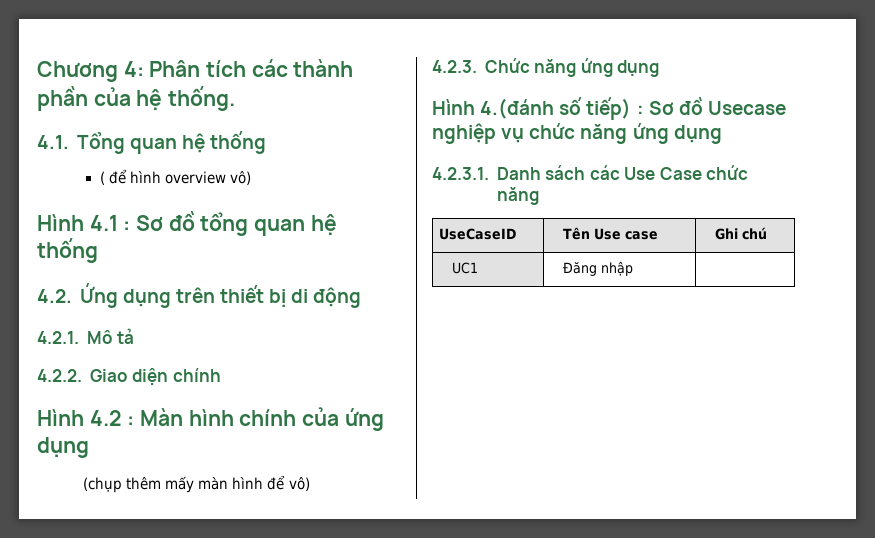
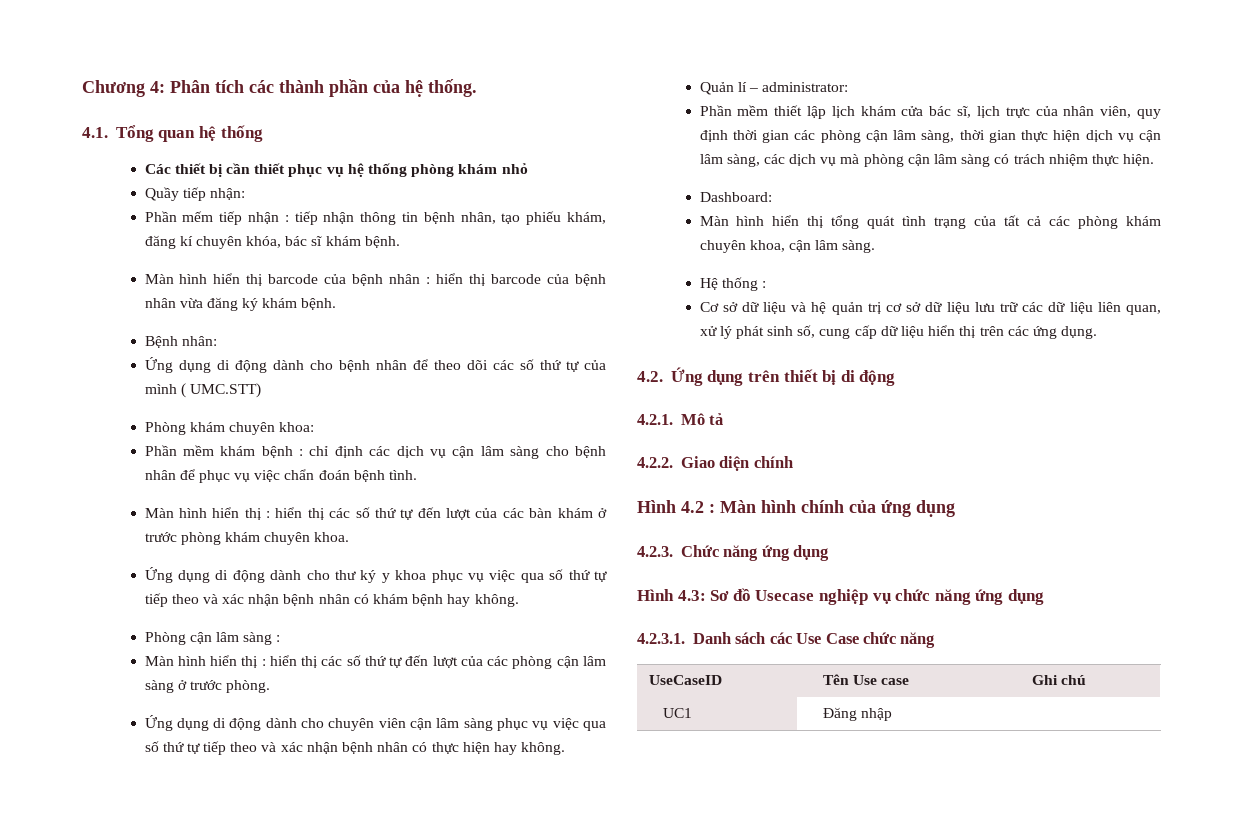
[99,169,251,185] [37,211,337,236] [37,238,98,263] ( để hình overview vô) // Hình 4.1 : Sơ đồ tổng quan hệ thống -> [144,163,528,177] [144,187,245,201] [144,211,606,225] [144,235,400,249] [144,273,606,286] [144,297,337,311] [144,336,217,348] [144,357,606,373] [144,383,261,398] [144,422,315,435] [144,445,606,459] [144,469,418,483] [144,507,608,520] [144,532,350,545] [144,567,607,583] [144,593,519,607] [144,632,281,645] [144,655,606,669] [144,680,271,693] [144,715,606,731] [144,741,566,755] [699,82,849,95] [699,105,1161,119] [699,130,1161,143] [699,154,1155,167] [699,192,772,202] [699,215,1161,229] [699,240,876,253] [699,277,766,291] [699,302,1161,315] [699,325,1098,339] Các thiết bị cần thiết phục vụ hệ thống phòng khám nhỏ // Quầy tiếp nhận: // Phần mếm tiếp nhận : tiếp nhận thông tin bệnh nhân, tạo phiếu khám, đăng kí chuyên khóa, bác sĩ khám bệnh. // Màn hình hiển thị barcode của bệnh nhân : hiển thị barcode của bệnh nhân vừa đăng ký khám bệnh. // Bệnh nhân: // Ứng dụng di động dành cho bệnh nhân để theo dõi các số thứ tự của mình ( UMC.STT) // Phòng khám chuyên khoa: // Phần mềm khám bệnh : chỉ định các dịch vụ cận lâm sàng cho bệnh nhân để phục vụ việc chẩn đoán bệnh tình. // Màn hình hiển thị : hiển thị các số thứ tự đến lượt của các bàn khám ở trước phòng khám chuyên khoa. // Ứng dụng di động dành cho thư ký y khoa phục vụ việc qua số thứ tự tiếp theo và xác nhận bệnh nhân có khám bệnh hay không. // Phòng cận lâm sàng : // Màn hình hiển thị : hiển thị các số thứ tự đến lượt của các phòng cận lâm sàng ở trước phòng. // Ứng dụng di động dành cho chuyên viên cận lâm sàng phục vụ việc qua số thứ tự tiếp theo và xác nhận bệnh nhân có thực hiện hay không. // Quản lí – administrator: // Phần mềm thiết lập lịch khám cửa bác sĩ, lịch trực của nhân viên, quy định thời gian các phòng cận lâm sàng, thời gian thực hiện dịch vụ cận lâm sàng, các dịch vụ mà phòng cận lâm sàng có trách nhiệm thực hiện. // Dashboard: // Màn hình hiển thị tổng quát tình trạng của tất cả các phòng khám chuyên khoa, cận lâm sàng. // Hệ thống : // Cơ sở dữ liệu và hệ quản trị cơ sở dữ liệu lưu trữ các dữ liệu liên quan, xử lý phát sinh số, cung cấp dữ liệu hiển thị trên các ứng dụng.
[83,475,310,493] // (chụp thêm mấy màn hình để vô) -> (955, 508) none
[480,97,644,120] 4.(đánh số tiếp) : -> [677,590,706,601] 4.3:

